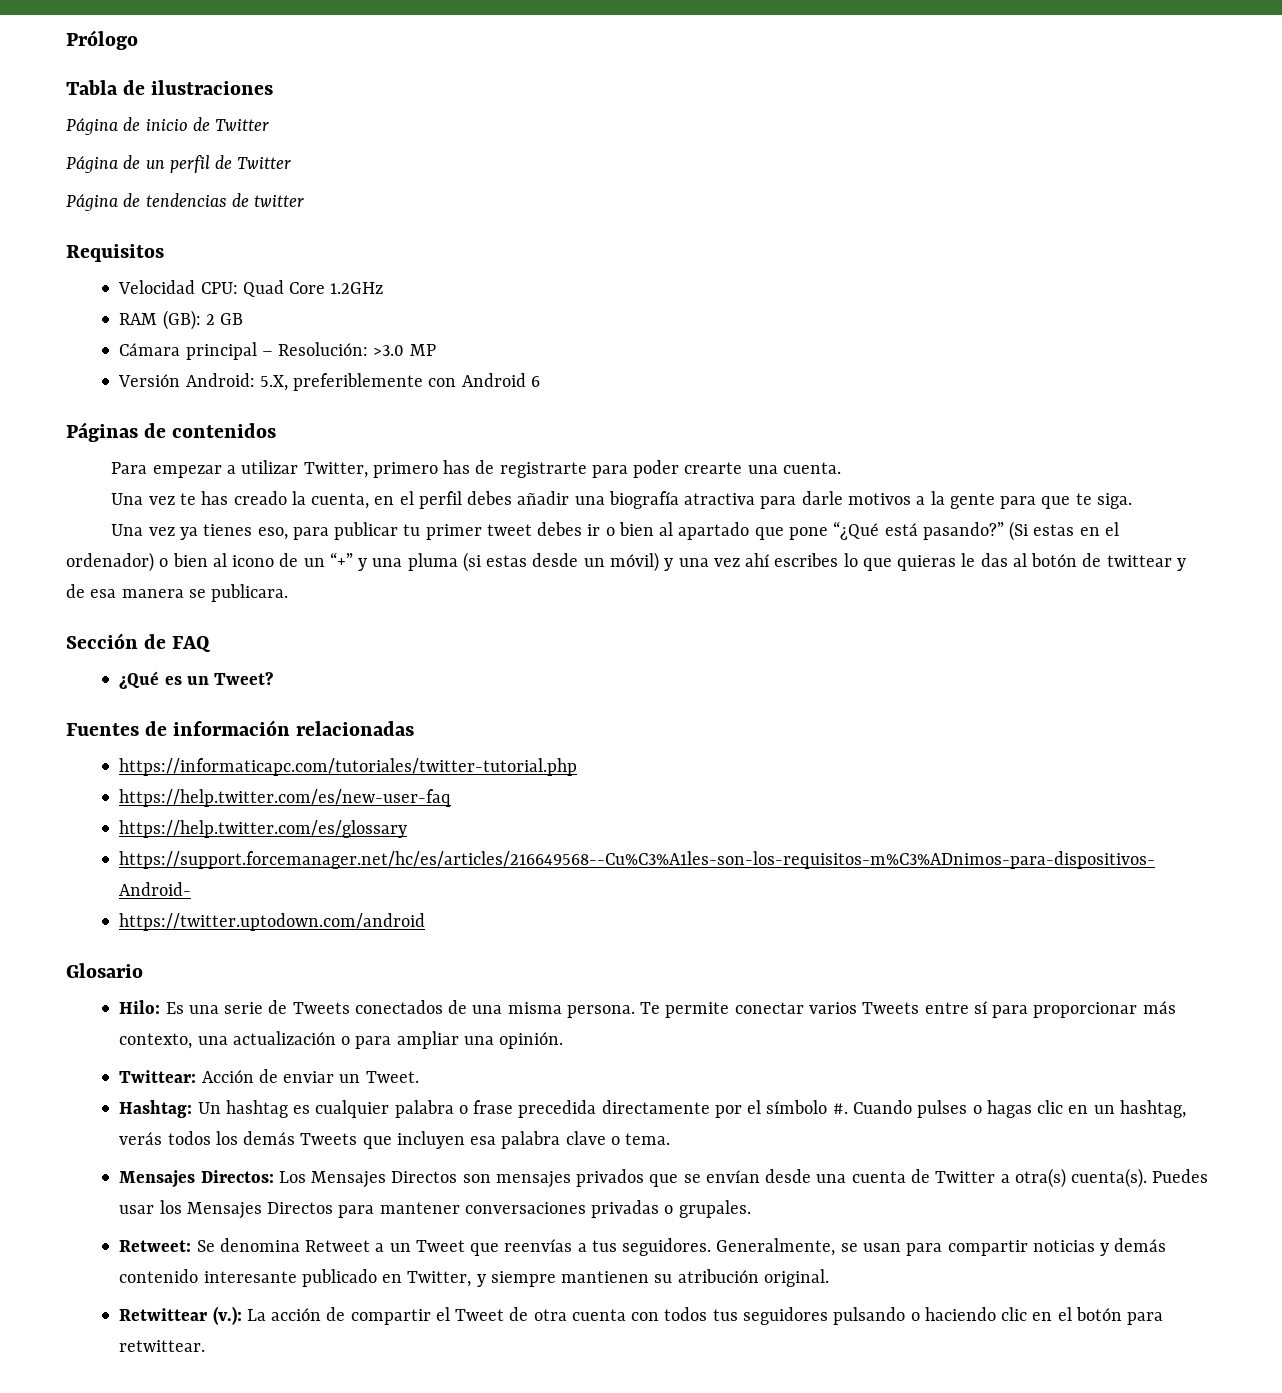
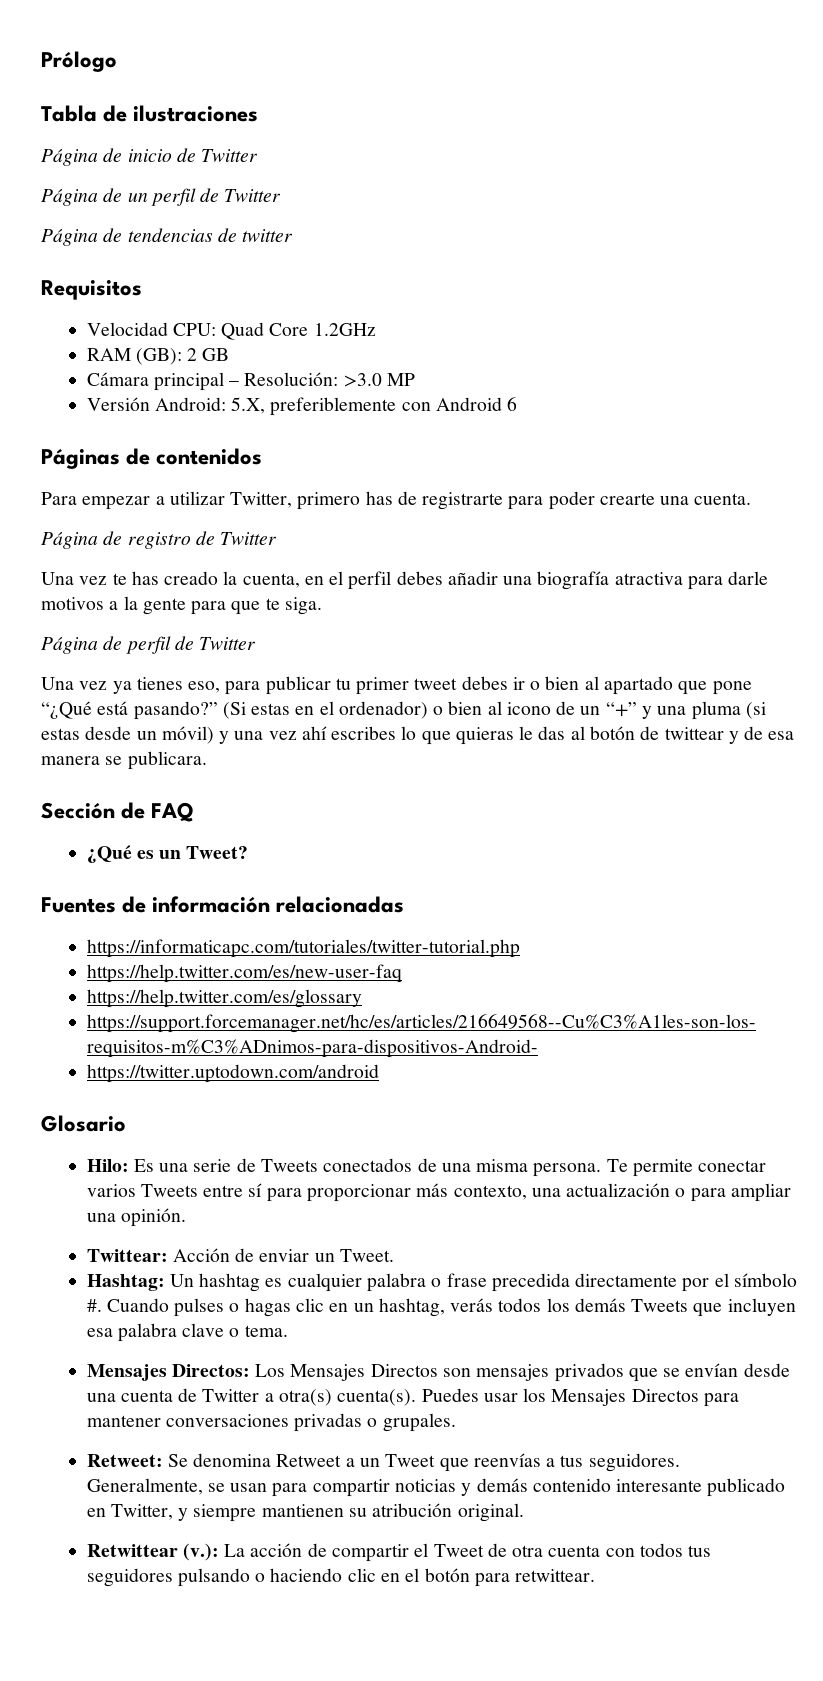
(841, 468) none -> [41,531,278,549] // Página de registro de Twitter
(1132, 501) none -> [41,636,257,654] // Página de perfil de Twitter

